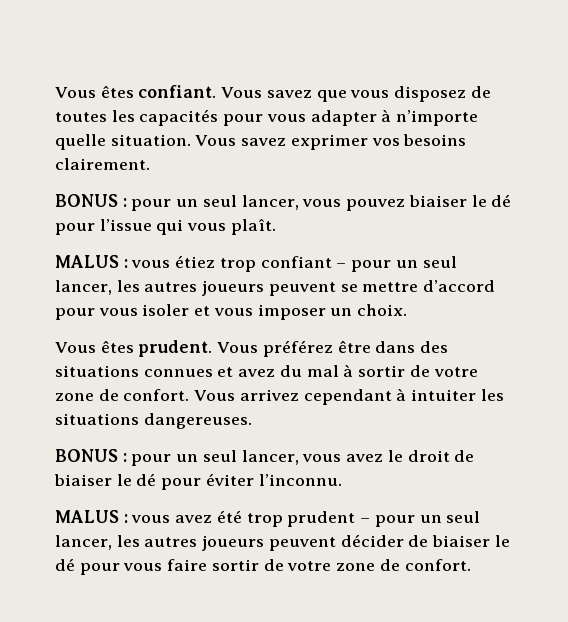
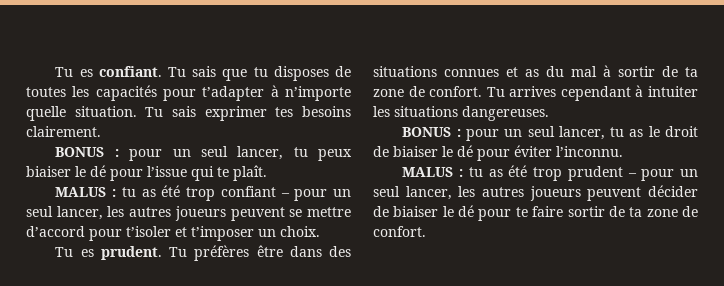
[55,85,467,102] Vous êtes confiant. Vous savez que vous disposez -> [55,66,329,81] Tu es confiant. Tu sais que tu disposes
[266,110,377,126] vous adapter -> [202,86,265,101] t’adapter
[195,134,400,150] Vous savez exprimer vos -> [145,106,294,121] Tu sais exprimer tes
[302,199,406,211] vous pouvez -> [293,147,352,161] tu peux
[187,223,227,231] vous -> [217,167,229,177] te
[131,255,216,268] vous étiez -> [121,185,181,197] tu as été
[98,304,408,320] [55,340,333,357] vous isoler et vous imposer un choix. // Vous êtes prudent. Vous préférez -> [126,226,320,241] [55,245,250,261] t’isoler et t’imposer un choix. // Tu es prudent. Tu préfères
[238,369,276,377] avez -> [525,69,539,77] as
[433,367,478,377] [55,389,299,401] votre zone de confort. Vous arrivez -> [685,67,698,77] [373,86,557,97] ta zone de confort. Tu arrives
[302,454,384,462] vous avez -> [610,127,644,137] tu as
[131,515,213,523] vous avez -> [468,167,503,177] tu as
[123,563,163,571] vous -> [515,207,528,217] te
[287,561,332,571] votre -> [629,207,643,217] ta

